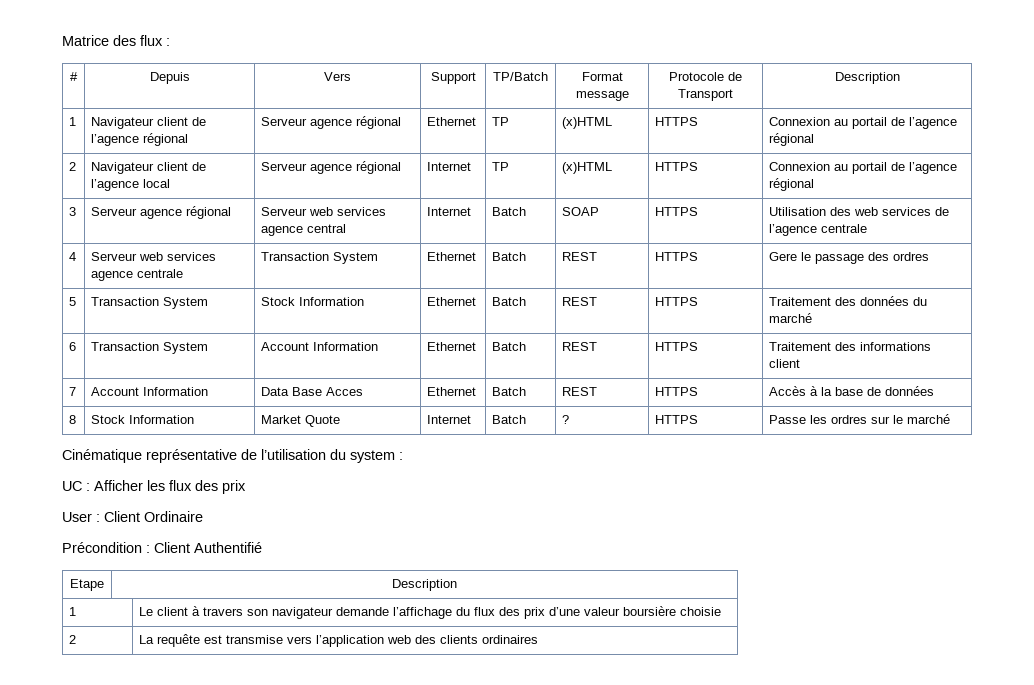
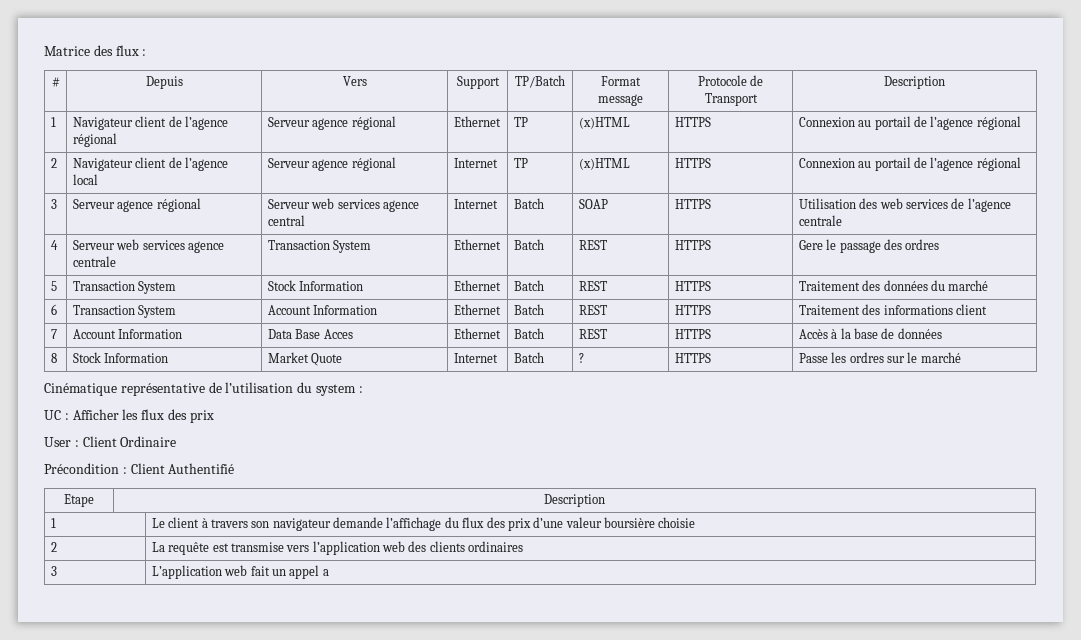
(539, 639) none -> [50,566,57,576] [151,565,329,579] // 3 | L’application web fait un appel a

